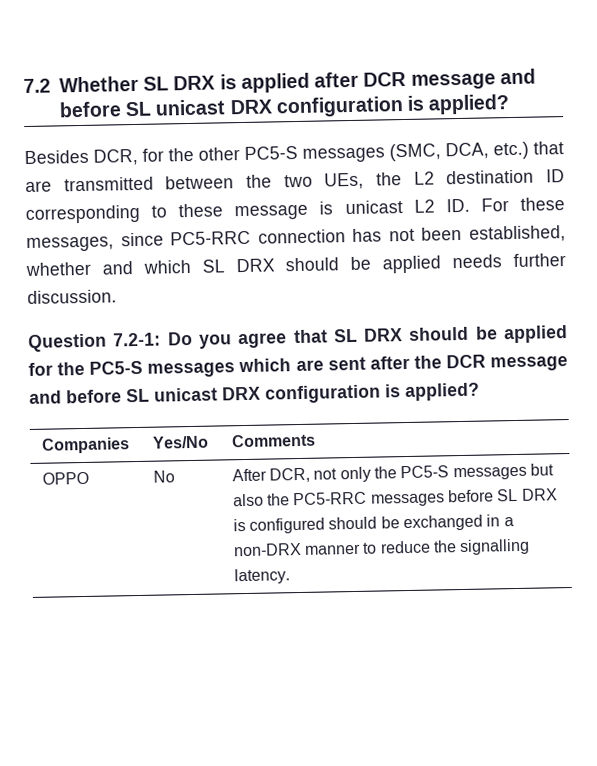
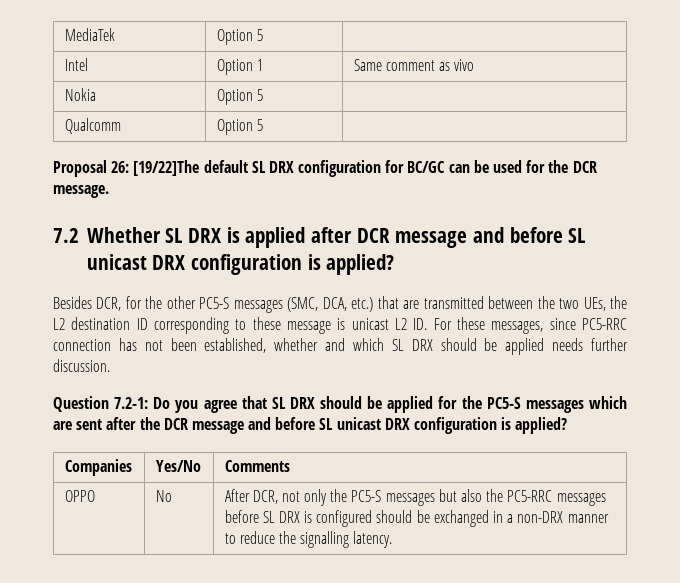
(23, 86) none -> [64,28,116,41] [216,29,263,45] [64,58,88,71] [216,59,263,75] [353,59,475,71] [64,88,96,101] [216,89,263,105] [64,118,121,134] [216,119,263,135] [53,160,597,177] [53,185,109,198] MediaTek | Option 5 | // Intel | Option 1 | Same comment as vivo // Nokia | Option 5 | // Qualcomm | Option 5 | // Proposal 26: [19/22]The default SL DRX configuration for BC/GC can be used for the DCR message. //

